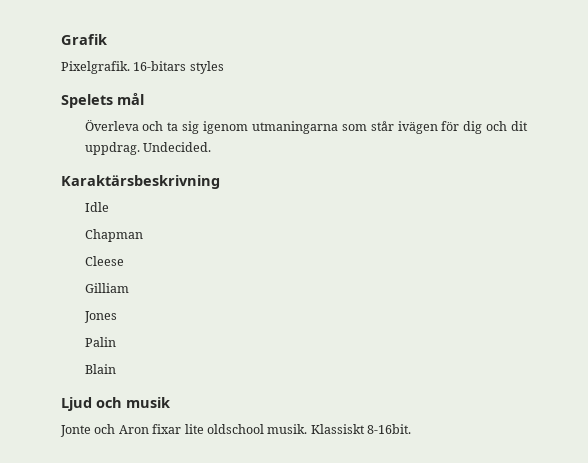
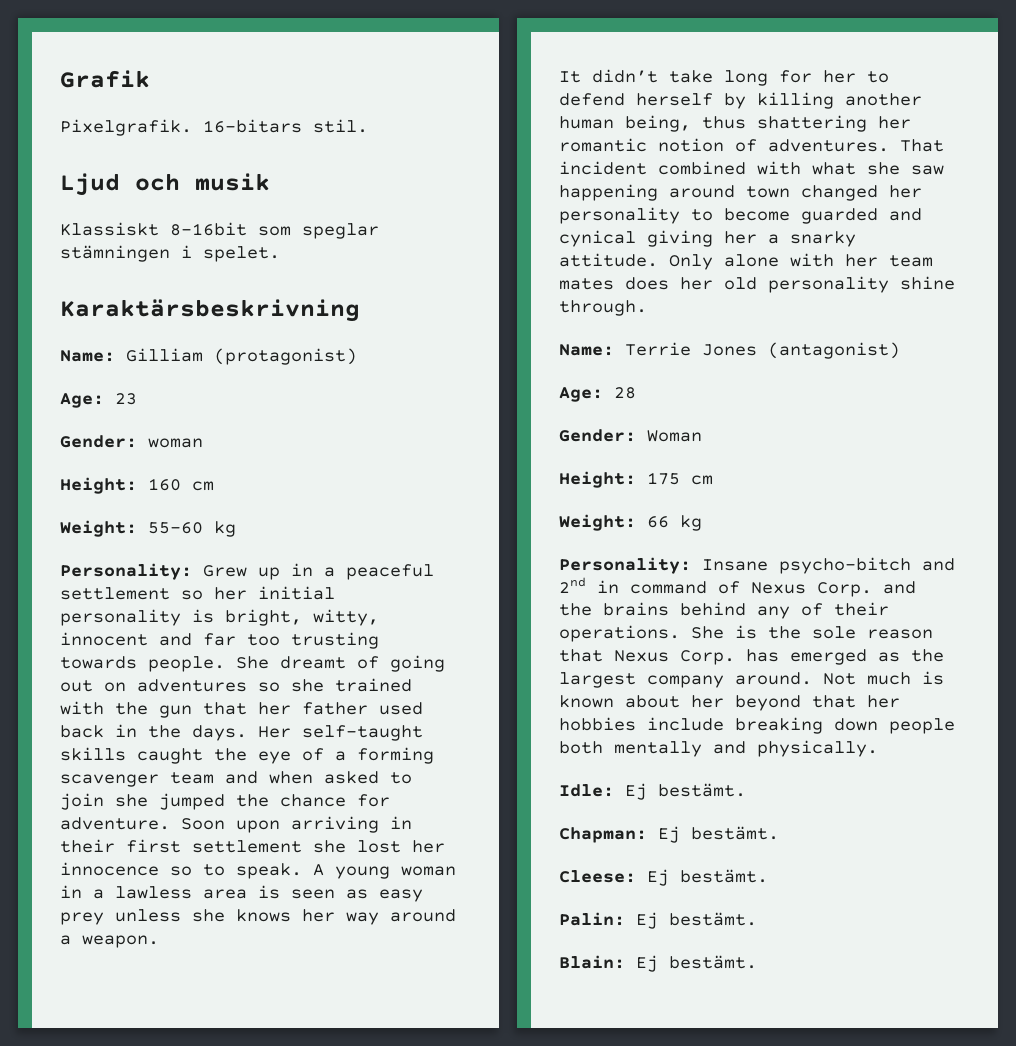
[189,61,224,74] [61,93,144,108] [84,120,528,134] [84,142,211,155] [61,175,220,189] [84,202,109,212] [84,229,143,242] [84,256,124,266] [84,283,129,293] [83,311,117,323] [84,337,116,347] [84,364,116,374] [61,397,170,411] [60,424,411,437] styles // Spelets mål // Överleva och ta sig igenom utmaningarna som står ivägen för dig och dit uppdrag. Undecided. // Karaktärsbeskrivning // Idle // Chapman // Cleese // Gilliam // Jones // Palin // Blain // Ljud och musik // Jonte och Aron fixar lite oldschool musik. Klassiskt 8-16bit. -> [313,119,368,133] [60,173,270,196] [60,222,379,239] [60,245,280,262] [60,299,360,322] [60,348,357,365] [60,393,137,408] [60,435,203,448] [60,477,214,494] [60,520,236,537] [60,563,434,580] [60,586,335,600] [60,609,379,626] [60,632,379,649] [60,655,445,672] [60,678,412,692] [60,701,423,718] [60,724,423,741] [60,747,434,764] [60,771,412,787] [60,793,390,810] [60,816,412,833] [60,839,445,853] [60,862,456,879] [60,885,423,902] [60,909,456,925] [60,935,159,948] [559,69,889,86] [559,92,922,109] [559,115,911,132] [559,138,944,152] [559,161,944,175] [559,184,922,201] [559,207,922,224] [559,230,856,247] [559,253,933,270] [559,276,955,293] [559,300,647,316] [559,342,900,359] [559,387,636,402] [559,429,702,442] [559,471,713,488] [559,514,702,531] [559,557,955,574] [559,577,916,597] [559,602,889,619] [559,625,933,642] [559,649,944,665] [559,671,944,688] [559,695,900,711] [559,717,955,734] [559,740,878,757] [559,783,746,800] [559,826,779,843] [559,869,768,886] [559,912,757,929] [559,955,757,972] stil. // Ljud och musik // Klassiskt 8-16bit som speglar stämningen i spelet. // Karaktärsbeskrivning // Name: Gilliam (protagonist) // Age: 23 // Gender: woman // Height: 160 cm // Weight: 55-60 kg // Personality: Grew up in a peaceful settlement so her initial personality is bright, witty, innocent and far too trusting towards people. She dreamt of going out on adventures so she trained with the gun that her father used back in the days. Her self-taught skills caught the eye of a forming scavenger team and when asked to join she jumped the chance for adventure. Soon upon arriving in their first settlement she lost her innocence so to speak. A young woman in a lawless area is seen as easy prey unless she knows her way around a weapon. // It didn’t take long for her to defend herself by killing another human being, thus shattering her romantic notion of adventures. That incident combined with what she saw happening around town changed her personality to become guarded and cynical giving her a snarky attitude. Only alone with her team mates does her old personality shine through. // Name: Terrie Jones (antagonist) // Age: 28 // Gender: Woman // Height: 175 cm // Weight: 66 kg // Personality: Insane psycho-bitch and 2nd in command of Nexus Corp. and the brains behind any of their operations. She is the sole reason that Nexus Corp. has emerged as the largest company around. Not much is known about her beyond that her hobbies include breaking down people both mentally and physically. // Idle: Ej bestämt. // Chapman: Ej bestämt. // Cleese: Ej bestämt. // Palin: Ej bestämt. // Blain: Ej bestämt.

